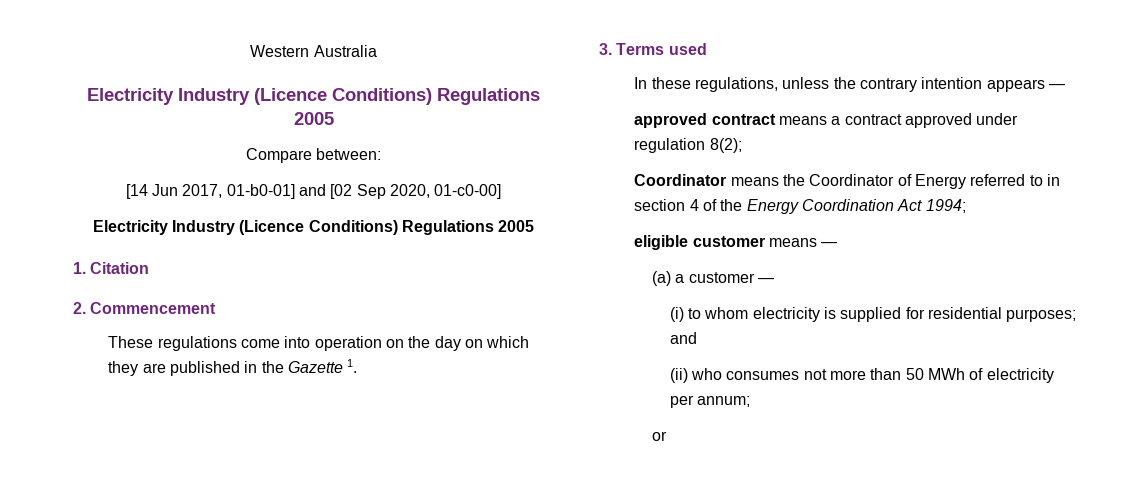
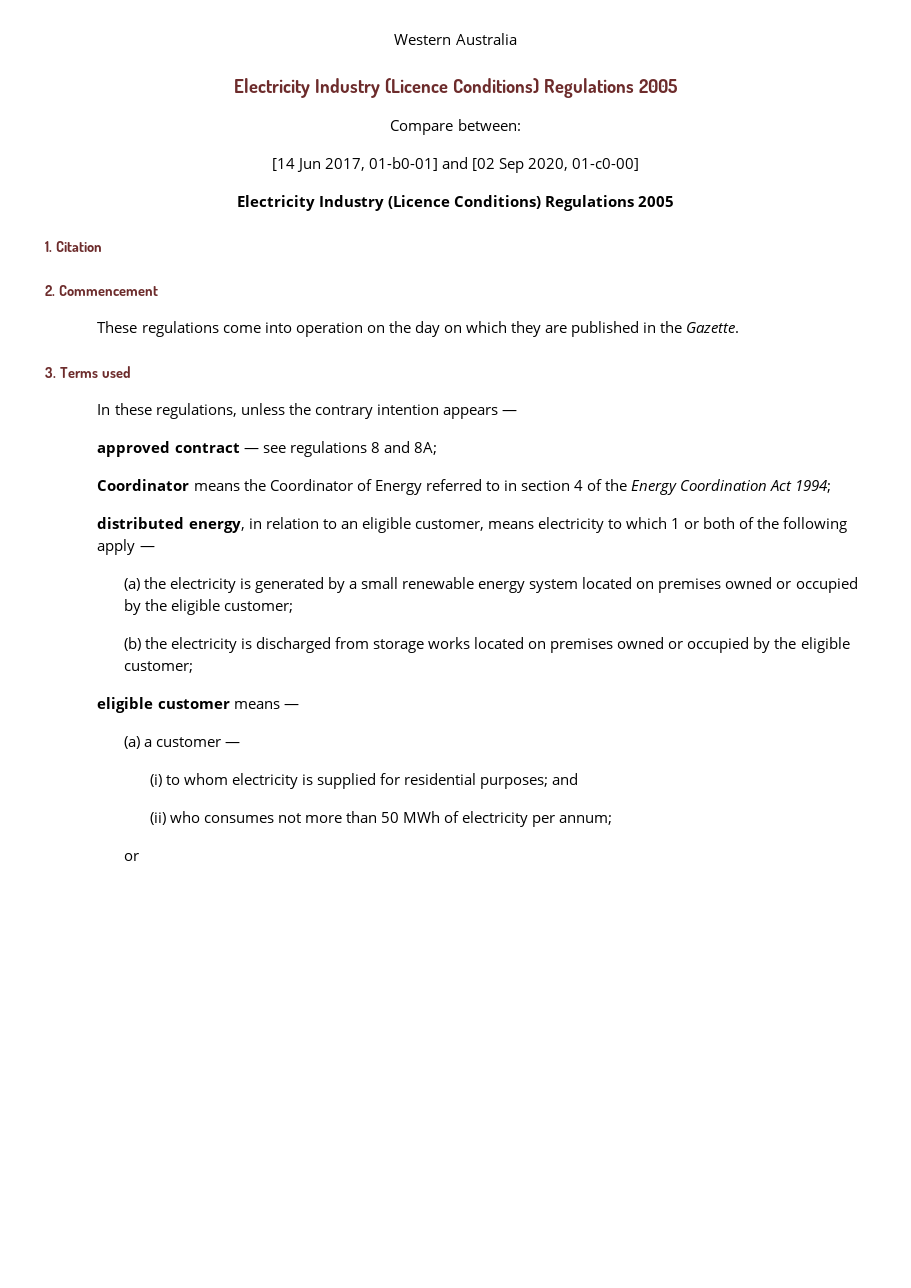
[287,359,358,373] Gazette 1. -> [686,322,740,333] Gazette.
[778,113,1019,128] [634,138,742,153] means a contract approved under regulation 8(2); -> [243,441,437,457] — see regulations 8 and 8A;
(966, 206) none -> [97,517,848,533] [97,539,155,555] [123,577,858,593] [123,599,293,615] [123,637,850,653] [123,661,193,673] // distributed energy, in relation to an eligible customer, means electricity to which 1 or both of the following apply — // (a) the electricity is generated by a small renewable energy system located on premises owned or occupied by the eligible customer; // (b) the electricity is discharged from storage works located on premises owned or occupied by the eligible customer;

